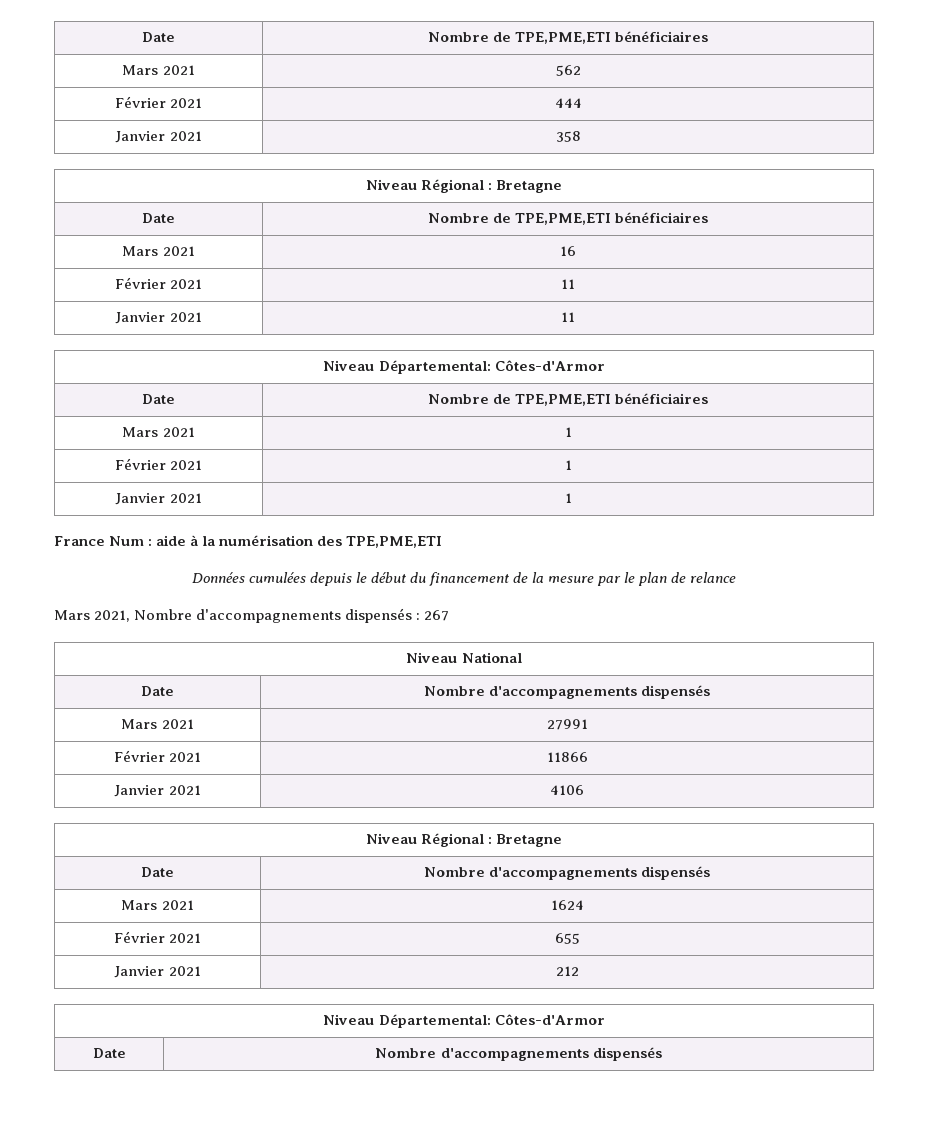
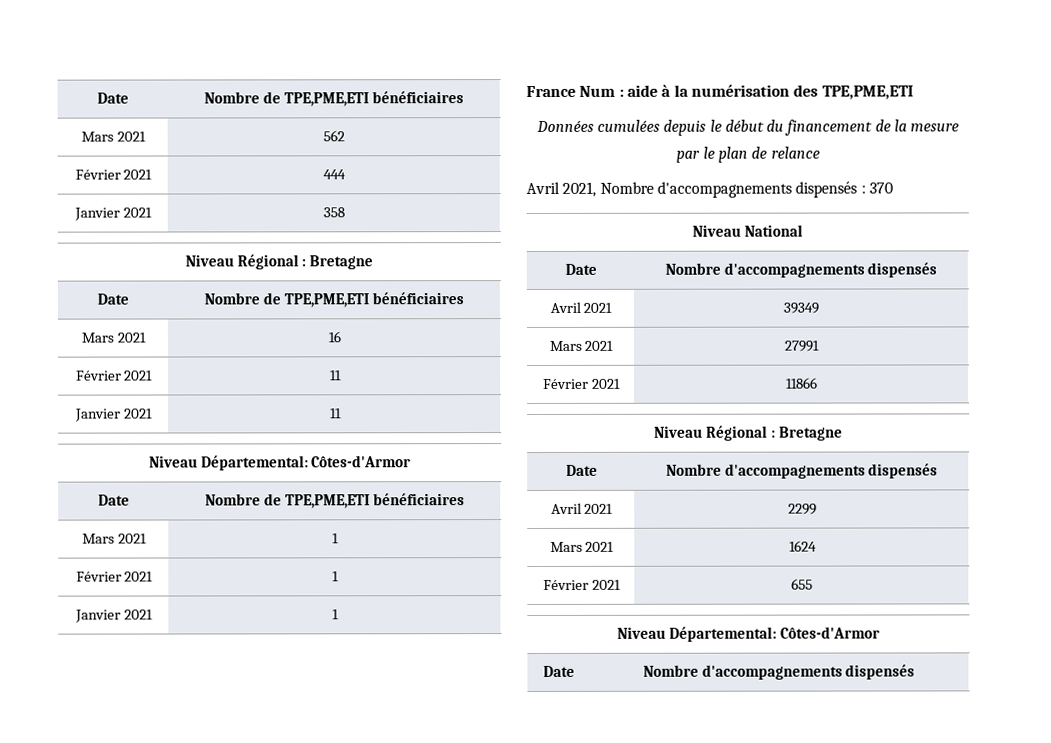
[54,610,90,620] Mars -> [526,181,560,194] Avril
[424,610,450,621] 267 -> [868,182,893,194] 370
(711, 692) none -> [549,301,613,313] [783,302,819,314] // Avril 2021 | 39349
[114,785,201,797] [550,785,584,795] // Janvier 2021 | 4106 -> (818, 383) none
(711, 873) none -> [550,502,614,514] [787,503,817,515] // Avril 2021 | 2299
[114,966,201,978] [555,966,579,976] // Janvier 2021 | 212 -> (813, 584) none

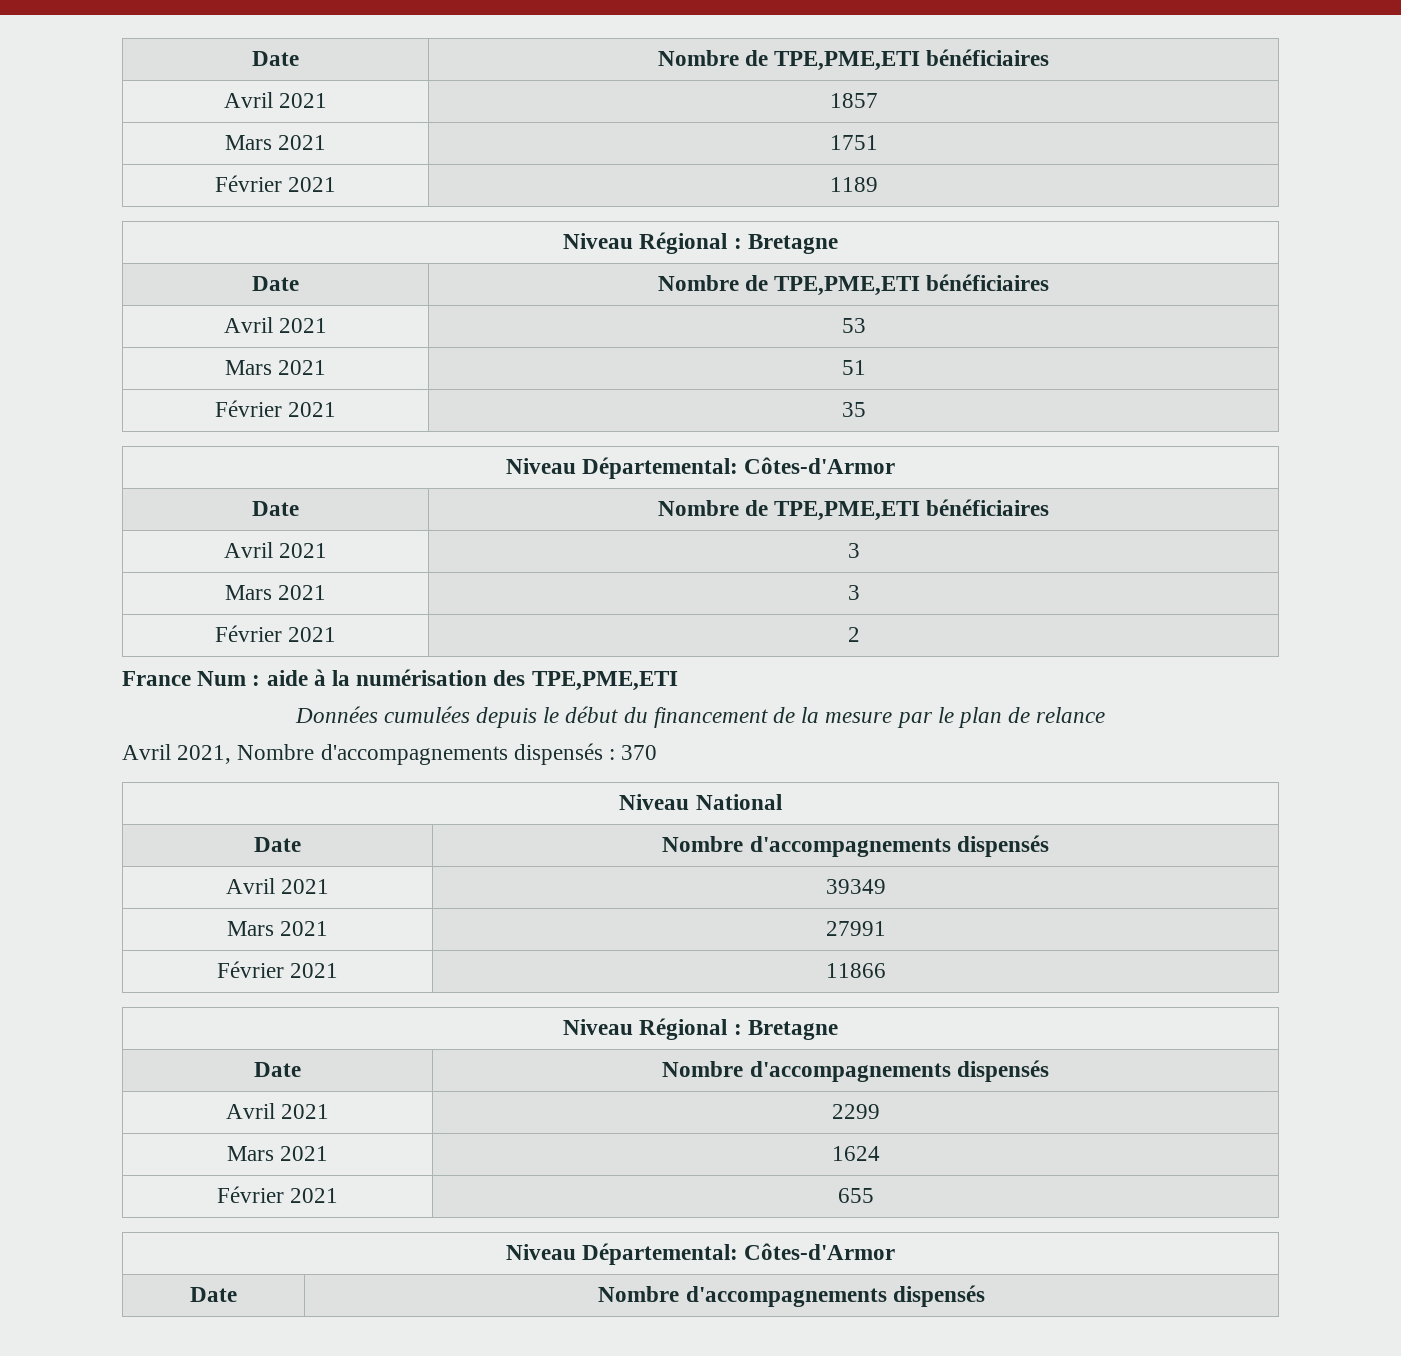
[97,92,129,104] [204,91,464,107] [81,131,146,142] [323,130,345,142] [74,169,153,180] [323,169,346,180] [74,207,152,221] [323,207,345,218] Date | Nombre de TPE,PME,ETI bénéficiaires // Mars 2021 | 562 // Février 2021 | 444 // Janvier 2021 | 358 -> [252,51,299,66] [657,49,1050,71] [223,92,328,108] [829,93,878,108] [224,135,327,150] [829,135,878,150] [214,175,337,192] [829,177,878,192] Date | Nombre de TPE,PME,ETI bénéficiaires // Avril 2021 | 1857 // Mars 2021 | 1751 // Février 2021 | 1189
[81,332,146,343] [327,331,341,343] [74,370,154,381] [328,370,342,381] [75,408,153,422] [329,408,342,419] // Mars 2021 | 16 // Février 2021 | 11 // Janvier 2021 | 11 -> [223,317,328,333] [841,318,866,333] [224,360,327,375] [841,360,866,375] [214,400,337,417] [841,402,866,417] // Avril 2021 | 53 // Mars 2021 | 51 // Février 2021 | 35
[82,533,147,544] [332,533,339,544] [75,571,154,582] [332,571,339,582] [75,609,153,623] [332,609,339,620] // Mars 2021 | 1 // Février 2021 | 1 // Janvier 2021 | 1 -> [223,542,328,558] [847,543,860,558] [224,585,327,600] [847,585,860,600] [214,625,337,642] [847,627,860,642] // Avril 2021 | 3 // Mars 2021 | 3 // Février 2021 | 2

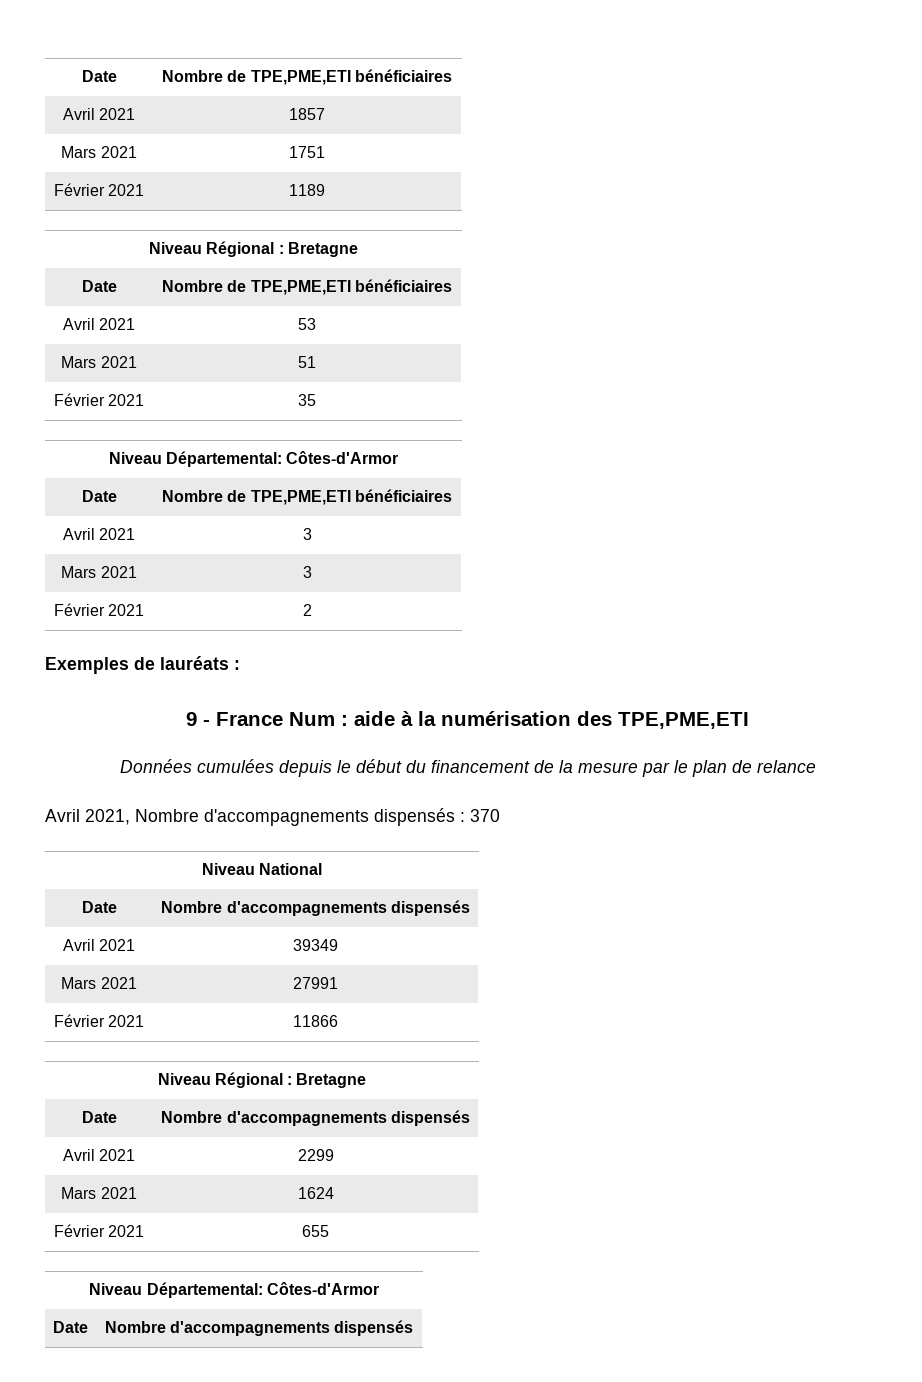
(860, 634) none -> [45,656,240,674] [186,712,210,726] Exemples de lauréats : // 9 -

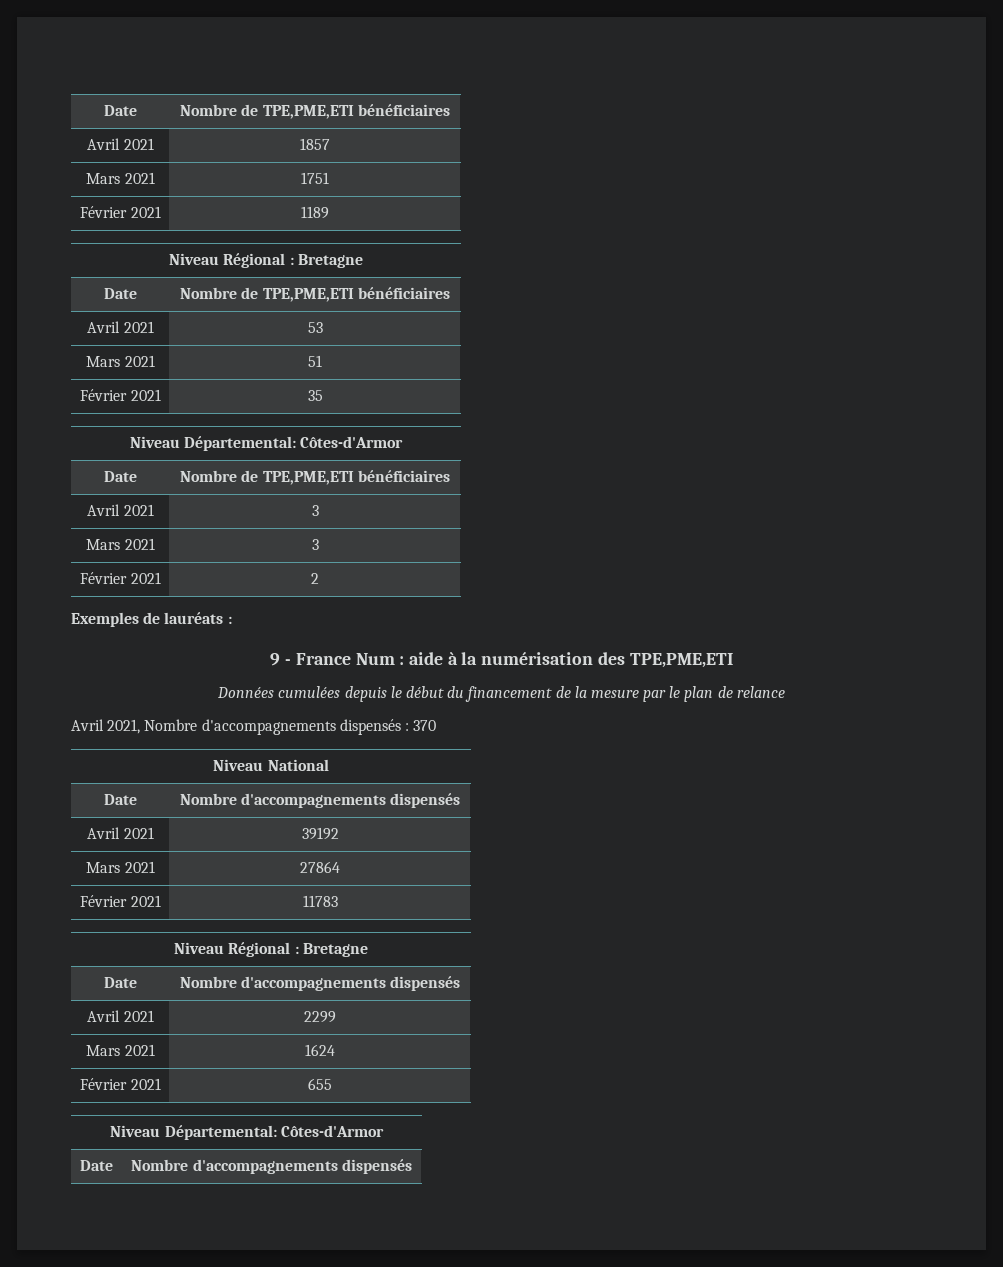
[293,939,338,951] [61,977,137,989] [293,977,338,989] [53,1014,145,1027] [293,1015,338,1027] 39349 // Mars 2021 | 27991 // Février 2021 | 11866 -> [301,827,339,840] [86,861,155,873] [300,861,340,873] [80,895,161,907] [302,895,338,907] 39192 // Mars 2021 | 27864 // Février 2021 | 11783

